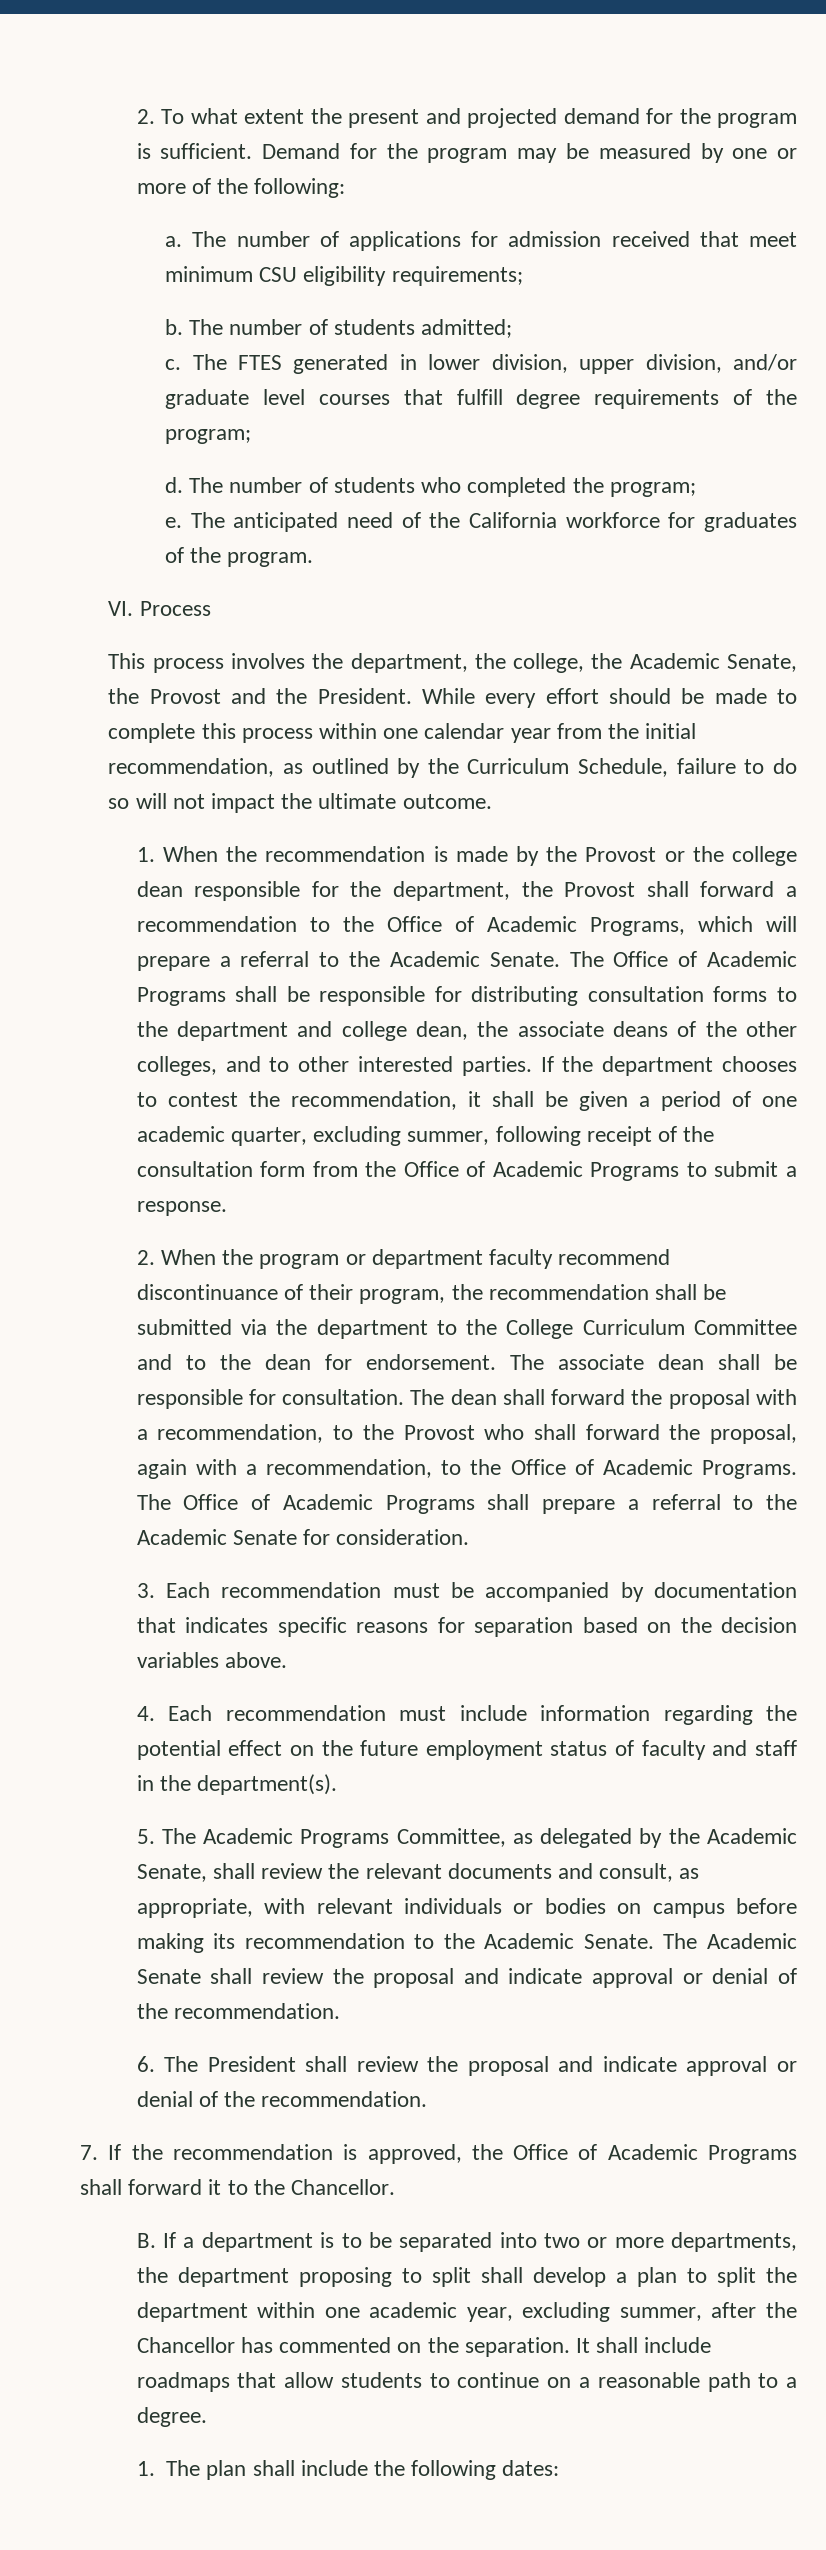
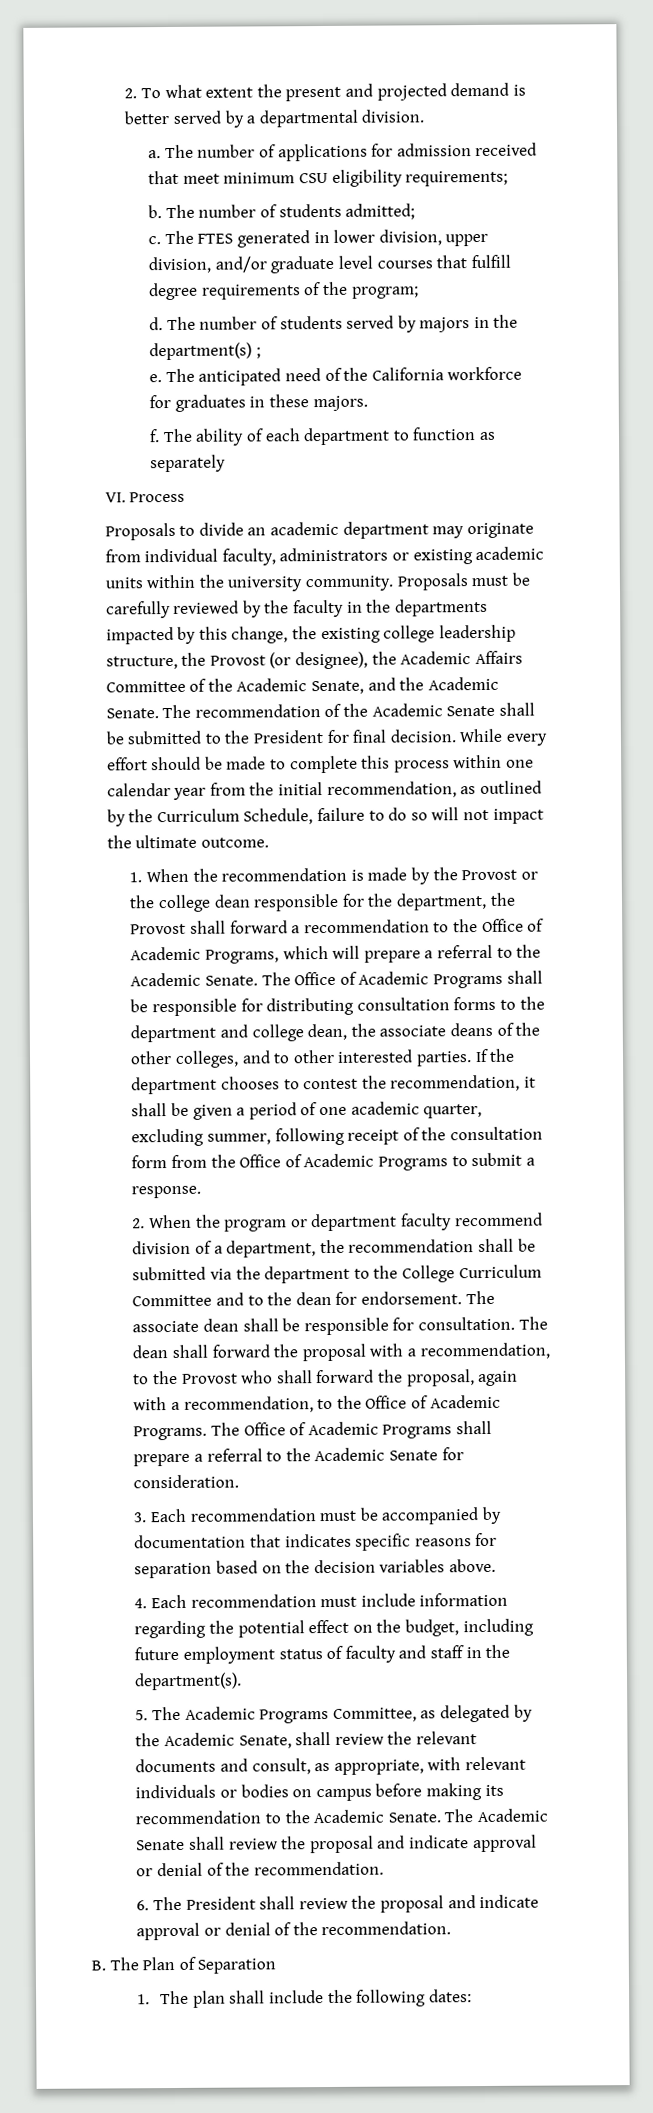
[646,108,797,128] [136,143,797,163] [136,178,346,198] for the program is sufficient. Demand for the program may be measured by one or more of the following: -> [512,84,526,96] [124,109,425,128] is better served by a departmental division.
[421,477,696,497] who completed the program; -> [346,314,519,333] [149,342,261,361] served by majors in the department(s) ;
[165,547,314,567] [108,601,211,616] [108,653,797,673] [108,688,412,704] of the program. // VI. Process // This process involves the department, the college, the Academic Senate, the Provost and the President. -> [249,394,368,412] [149,427,496,446] [150,454,227,473] [104,491,186,503] [104,521,534,541] [104,546,545,566] [104,572,530,592] [105,598,488,619] [105,624,516,645] [105,650,523,670] [105,676,499,695] [105,702,535,719] [105,729,456,745] in these majors. // f. The ability of each department to function as separately // VI. Process // Proposals to divide an academic department may originate from individual faculty, administrators or existing academic units within the university community. Proposals must be carefully reviewed by the faculty in the departments impacted by this change, the existing college leadership structure, the Provost (or designee), the Academic Affairs Committee of the Academic Senate, and the Academic Senate. The recommendation of the Academic Senate shall be submitted to the President for final decision.
[136,1284,446,1304] discontinuance of their program, -> [132,1240,317,1258] division of a department,
(353, 1748) none -> [404,1618,534,1637] budget, including
[80,2144,797,2164] [80,2179,396,2195] [136,2232,798,2252] [136,2267,797,2287] [136,2302,798,2322] [136,2337,712,2357] [136,2372,797,2392] [136,2407,207,2427] 7. If the recommendation is approved, the Office of Academic Programs shall forward it to the Chancellor. // B. If a department is to be separated into two or more departments, the department proposing to split shall develop a plan to split the department within one academic year, excluding summer, after the Chancellor has commented on the separation. It shall include roadmaps that allow students to continue on a reasonable path to a degree. -> [91,1956,277,1974] B. The Plan of Separation

